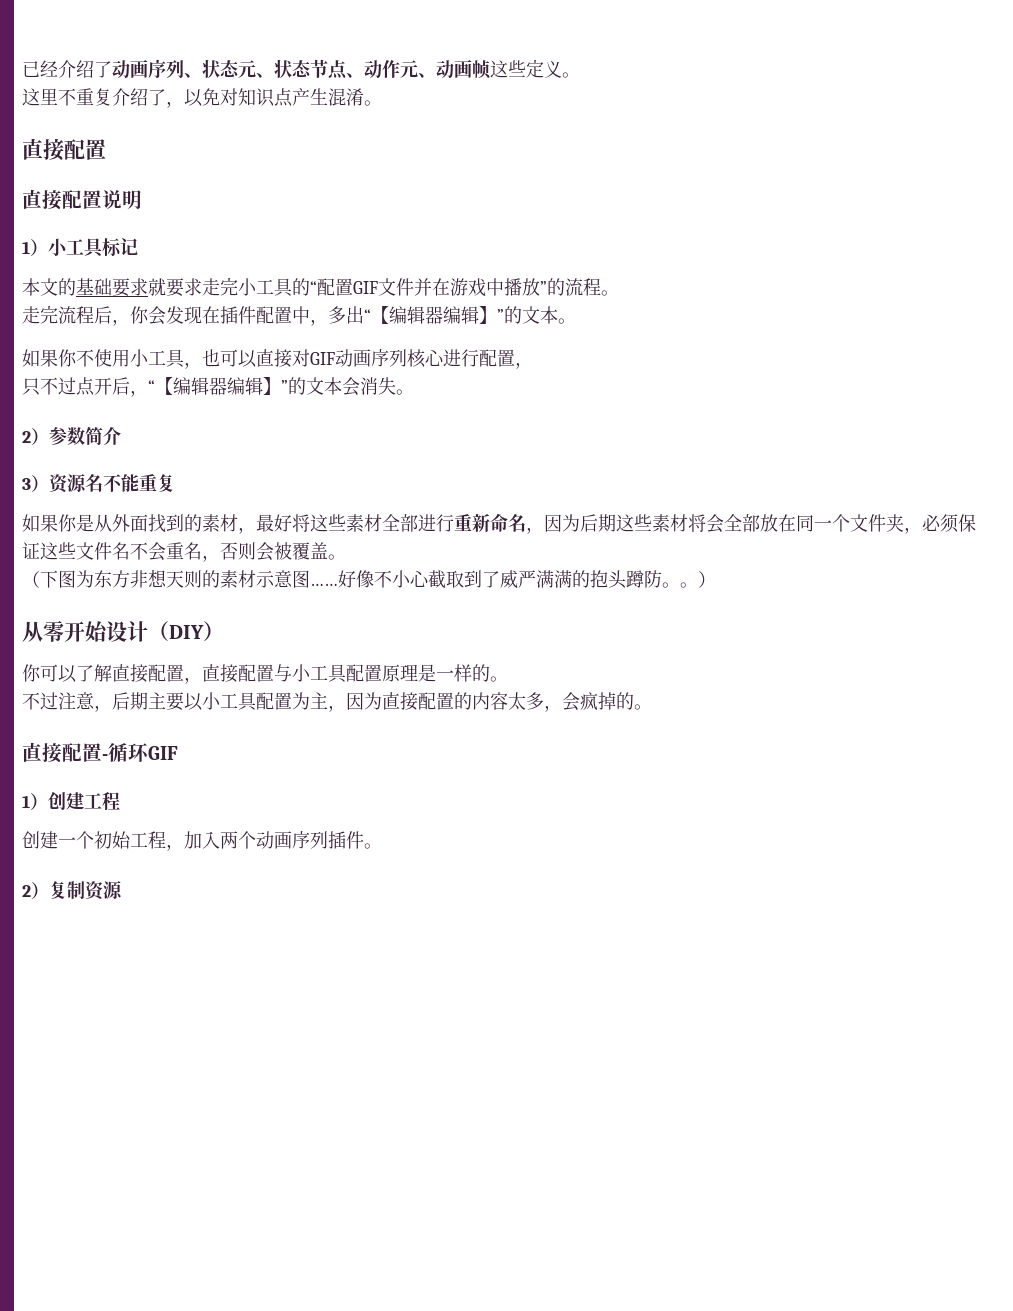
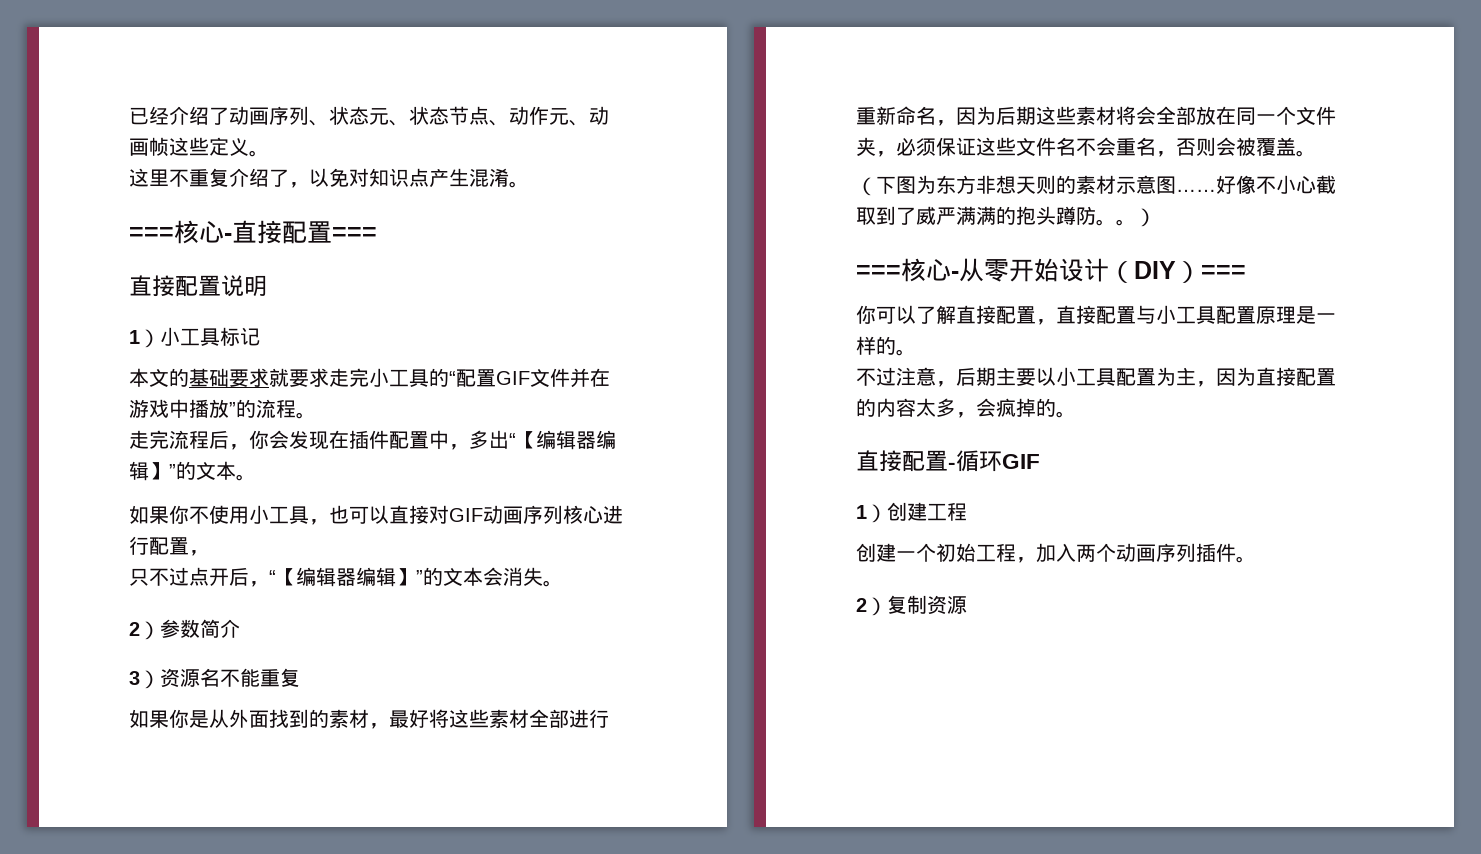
[22,138,106,161] 直接配置 -> [129,220,377,244] ===核心-直接配置===
(716, 579) none -> [856,258,959,282] ===核心-
(224, 631) none -> [1201,265,1246,279] ===

